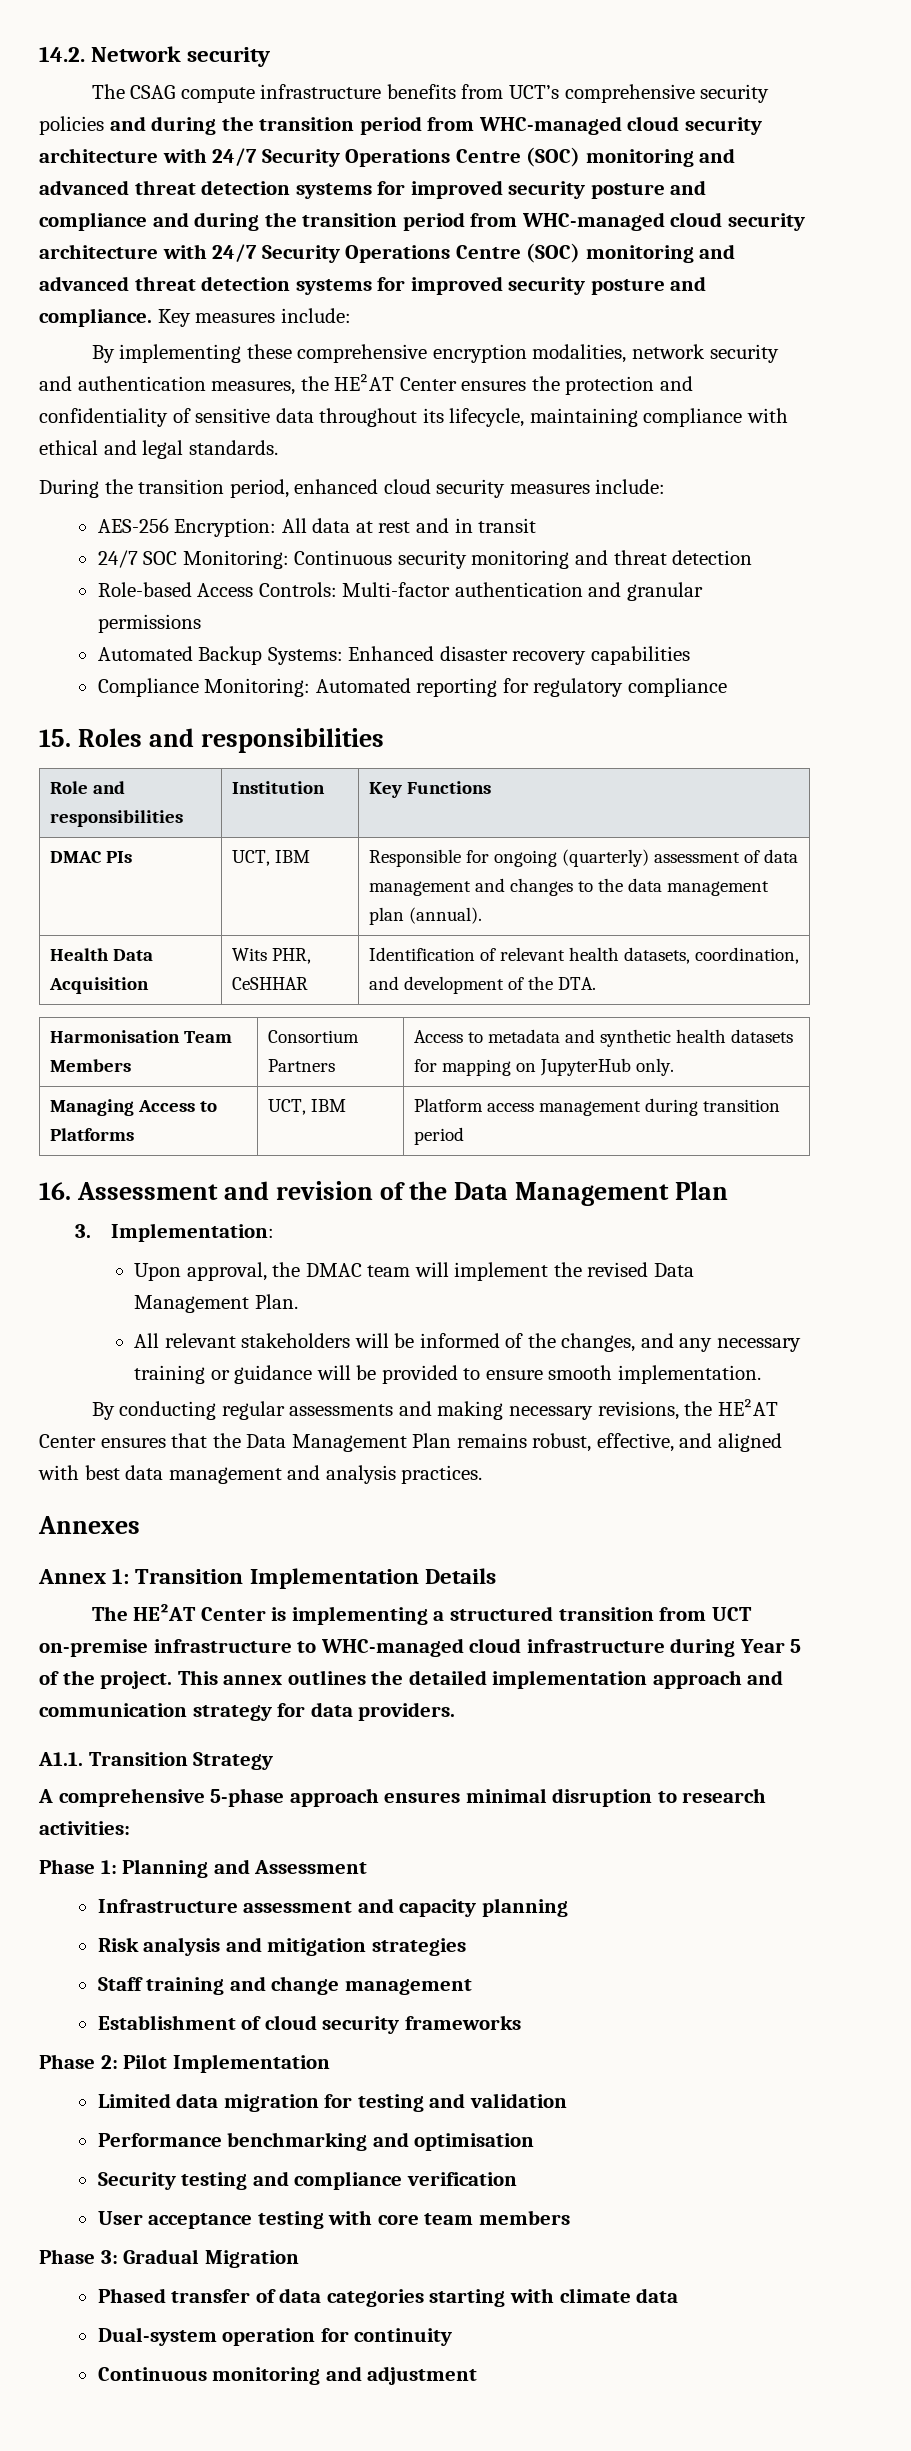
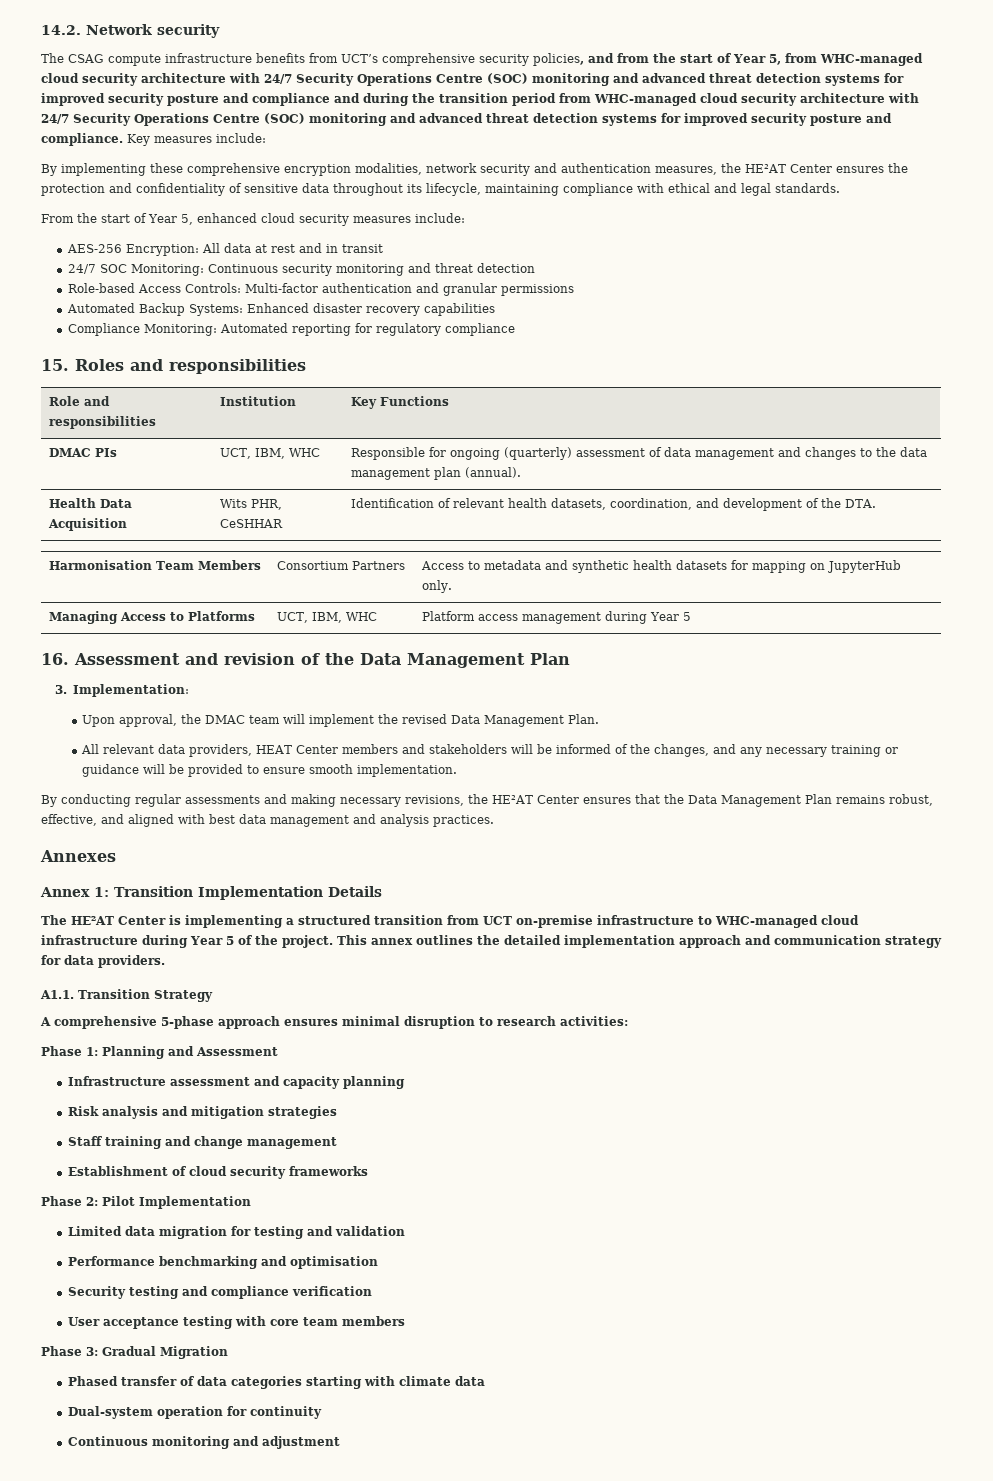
[39,116,422,135] policies and during the transition period -> [533,53,781,66] policies, and from the start of Year 5,
[39,479,289,498] During the transition period, -> [41,213,193,225] From the start of Year 5,
[274,850,310,863] IBM -> [255,448,321,459] IBM, WHC
[310,1099,346,1112] IBM -> [312,612,378,623] IBM, WHC
[702,1099,780,1112] [413,1127,464,1145] transition period -> [650,612,692,621] Year 5
(236, 1340) none -> [157,744,425,757] data providers, HEAT Center members and

